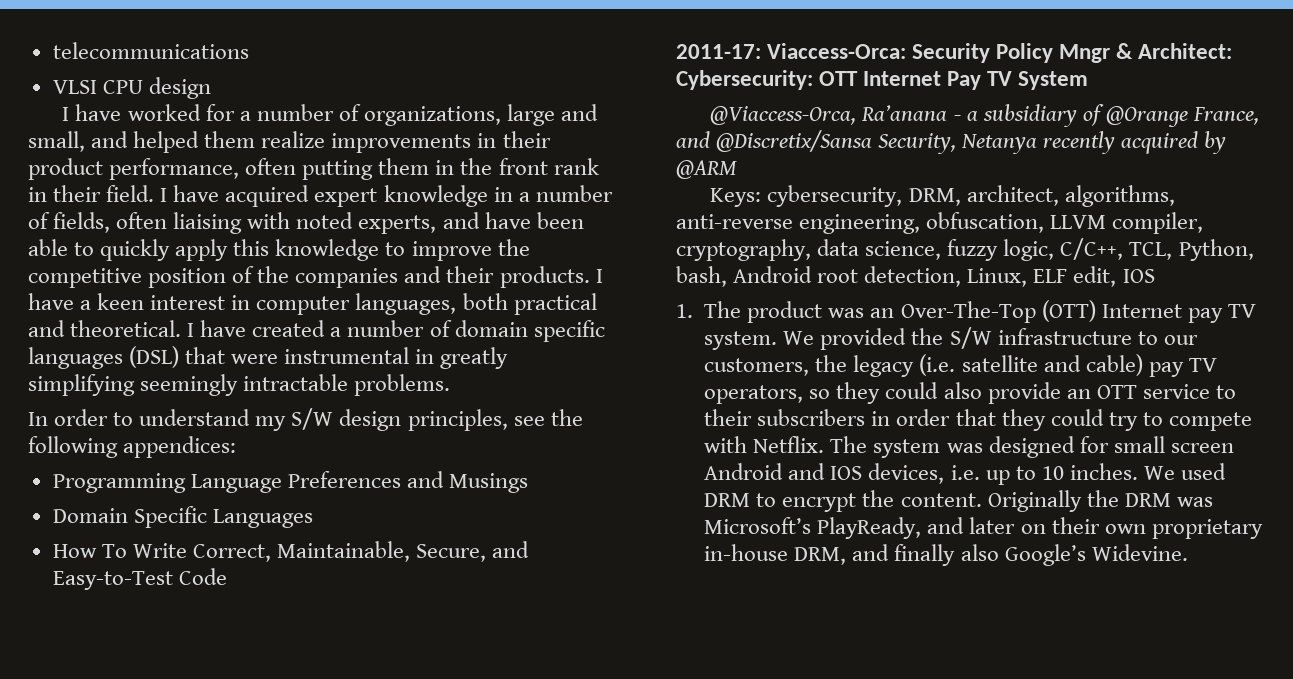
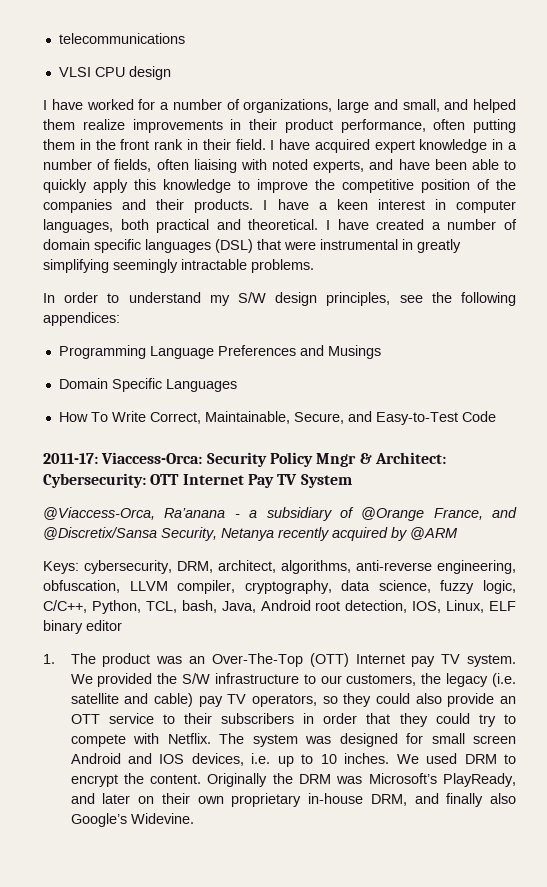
[1129,239,1254,261] [676,266,727,287] TCL, Python, bash, -> [91,600,256,614] Python, TCL, bash, Java,
(962, 276) none -> [412,601,442,613] IOS,
[1073,266,1155,287] edit, IOS -> [43,620,122,634] binary editor

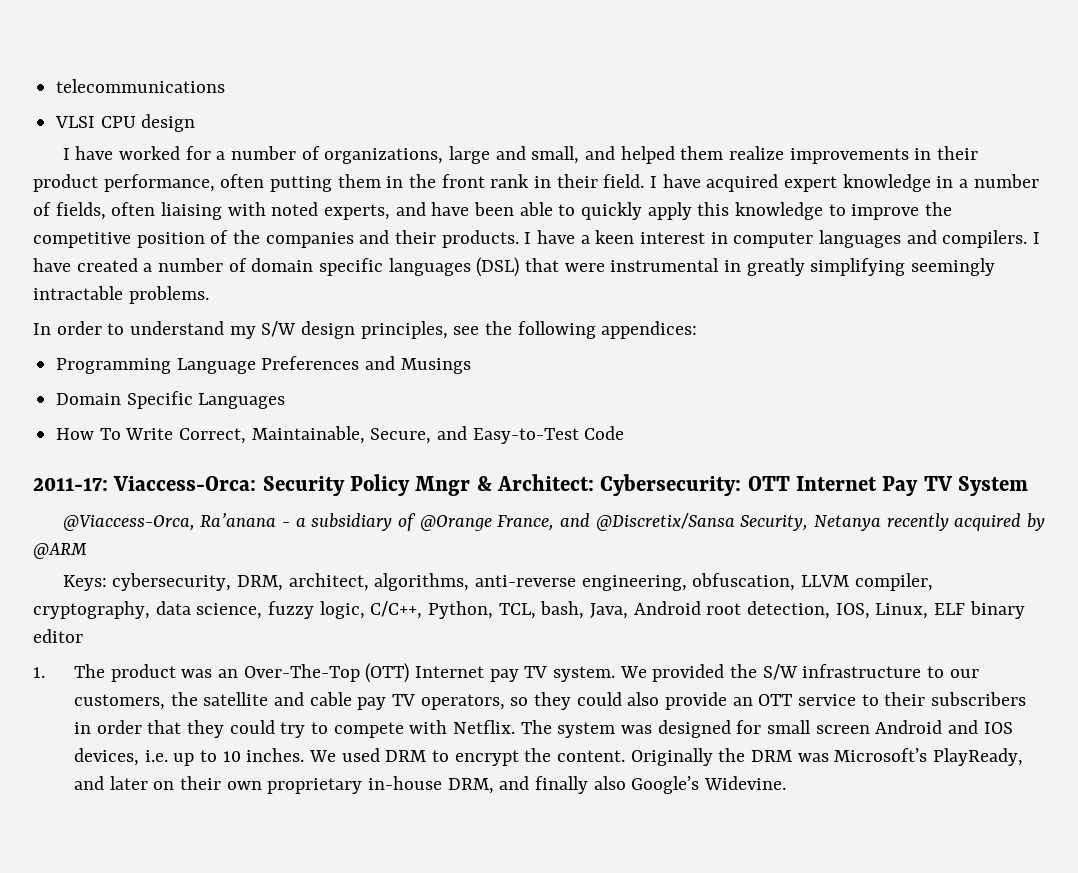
[43,219,319,233] languages, both practical and theoretical. -> [819,230,1028,248] languages and compilers.
[446,673,516,687] legacy (i.e. -> (198, 699) none
[153,693,193,707] cable) -> [309,692,352,706] cable

